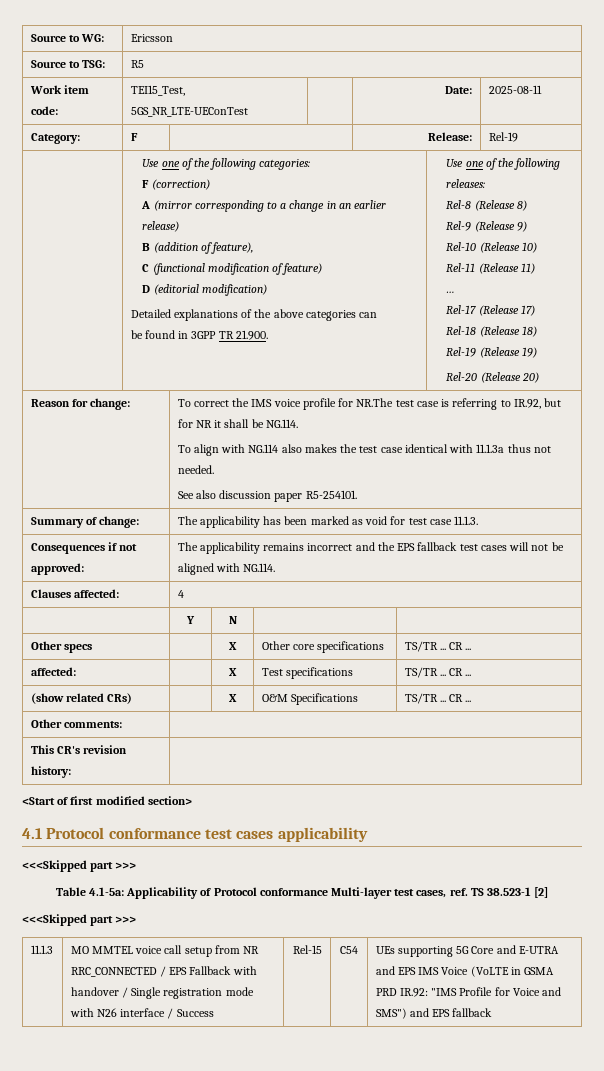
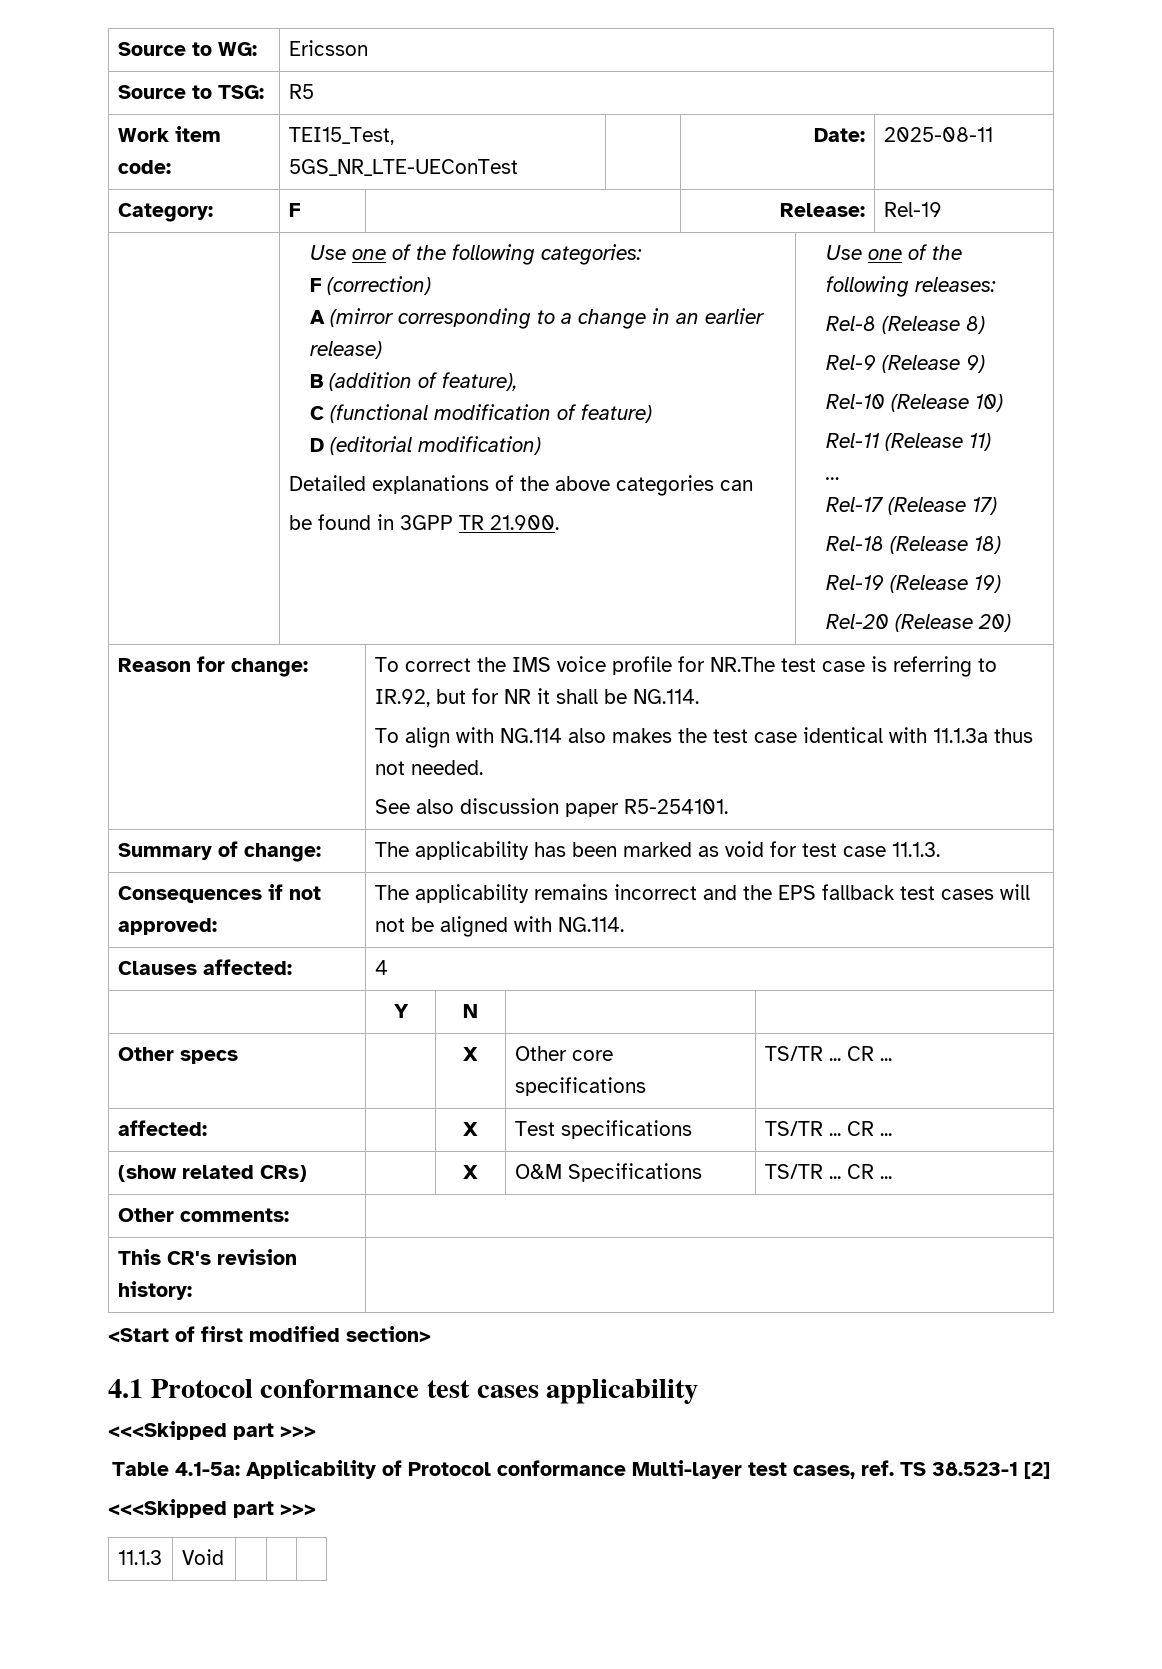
[70,945,260,957] [70,966,257,977] [70,987,254,999] [69,1008,214,1019] [292,945,322,954] [340,946,358,954] [375,945,559,957] [375,966,555,977] [375,987,562,997] [375,1008,493,1019] MO MMTEL voice call setup from NR RRC_CONNECTED / EPS Fallback with handover / Single registration mode with N26 interface / Success | Rel-15 | C54 | UEs supporting 5G Core and E-UTRA and EPS IMS Voice (VoLTE in GSMA PRD IR.92: "IMS Profile for Voice and SMS") and EPS fallback -> [181,1549,224,1565] Void | | |

